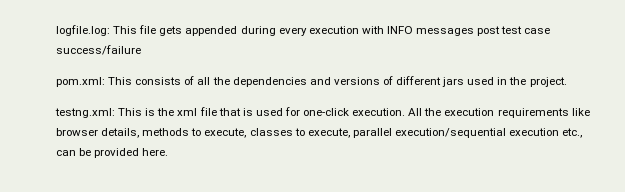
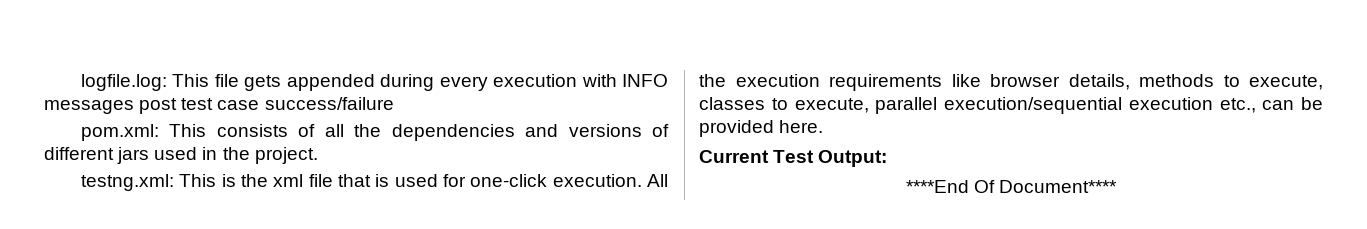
(169, 152) none -> [699,150,888,167] [905,180,1118,193] // Current Test Output: // ****End Of Document****

